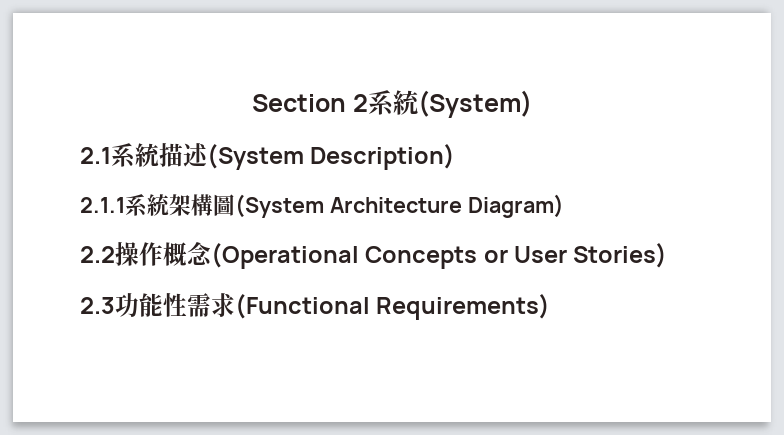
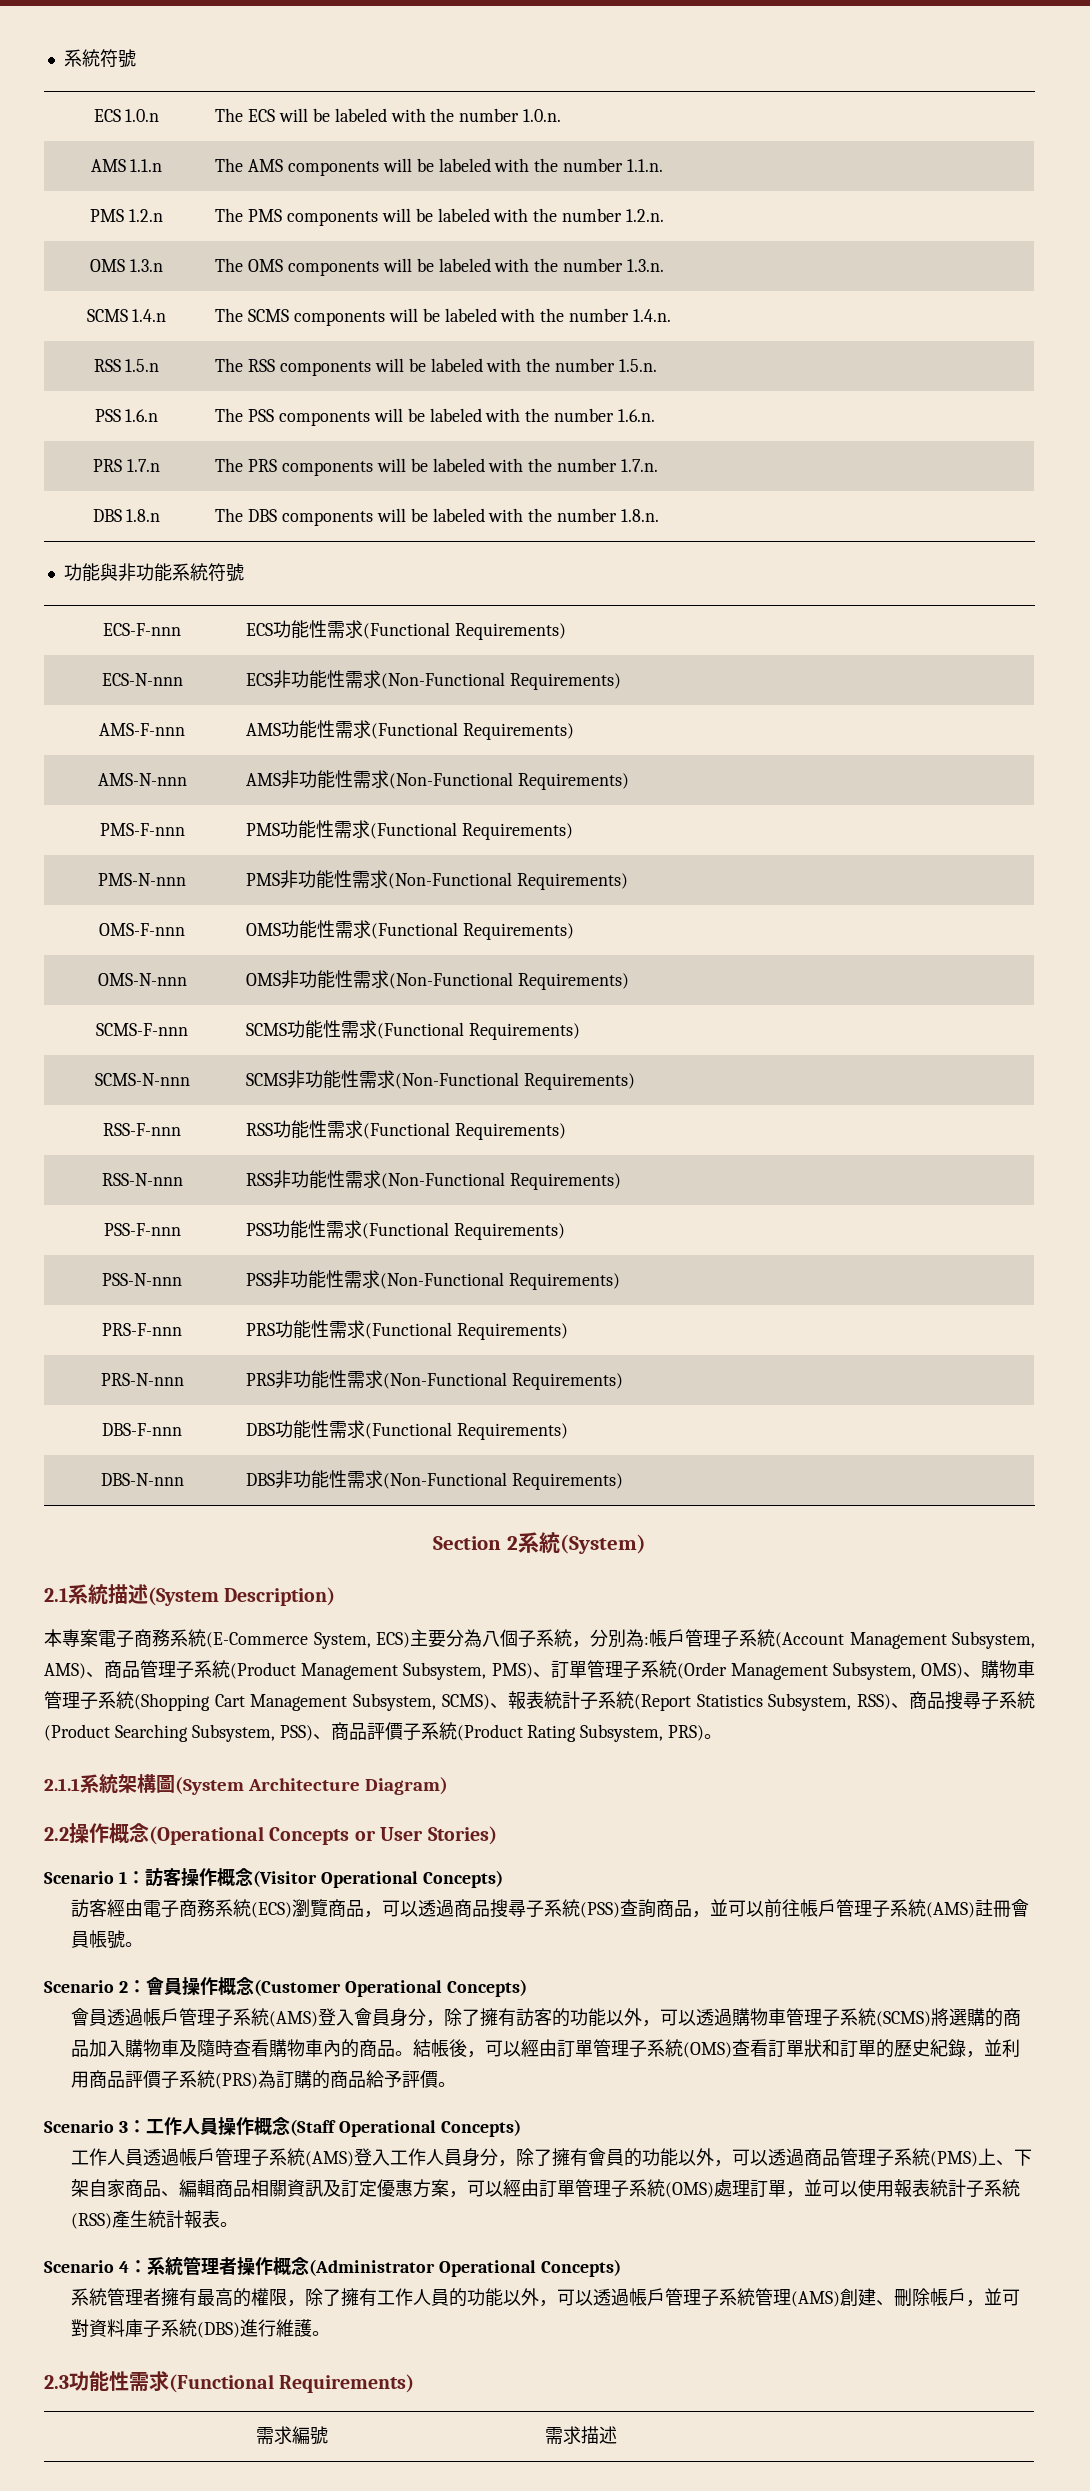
(252, 103) none -> [63,49,136,68] [93,109,160,122] [215,108,562,122] [90,159,163,172] [215,158,664,176] [90,209,163,222] [215,208,665,226] [90,259,163,272] [215,258,665,276] [86,309,167,322] [215,308,672,326] [93,359,160,372] [215,358,658,376] [94,409,159,422] [215,408,656,426] [93,459,160,472] [215,458,659,476] [92,509,161,522] [215,508,660,526] [63,563,244,582] [103,623,181,636] [246,620,567,640] [101,673,183,686] [246,670,622,690] [99,723,185,736] [246,720,575,740] [97,773,187,786] [246,770,630,790] [99,823,185,836] [246,820,574,840] [98,873,186,886] [246,870,629,890] [99,923,185,936] [246,920,575,940] [97,973,187,986] [246,970,630,990] [96,1023,188,1036] [246,1020,581,1040] [94,1073,190,1086] [246,1070,636,1090] [103,1123,181,1136] [246,1120,567,1140] [101,1173,183,1186] [246,1170,622,1190] [103,1223,181,1236] [246,1220,566,1240] [102,1273,182,1286] [246,1270,621,1290] [102,1323,182,1336] [246,1320,569,1340] [100,1373,184,1386] [246,1370,624,1390] [102,1423,182,1436] [246,1420,569,1440] [100,1473,184,1486] [246,1470,624,1490] 系統符號 // ECS 1.0.n | The ECS will be labeled with the number 1.0.n. // AMS 1.1.n | The AMS components will be labeled with the number 1.1.n. // PMS 1.2.n | The PMS components will be labeled with the number 1.2.n. // OMS 1.3.n | The OMS components will be labeled with the number 1.3.n. // SCMS 1.4.n | The SCMS components will be labeled with the number 1.4.n. // RSS 1.5.n | The RSS components will be labeled with the number 1.5.n. // PSS 1.6.n | The PSS components will be labeled with the number 1.6.n. // PRS 1.7.n | The PRS components will be labeled with the number 1.7.n. // DBS 1.8.n | The DBS components will be labeled with the number 1.8.n. // 功能與非功能系統符號 // ECS-F-nnn | ECS功能性需求(Functional Requirements) // ECS-N-nnn | ECS非功能性需求(Non-Functional Requirements) // AMS-F-nnn | AMS功能性需求(Functional Requirements) // AMS-N-nnn | AMS非功能性需求(Non-Functional Requirements) // PMS-F-nnn | PMS功能性需求(Functional Requirements) // PMS-N-nnn | PMS非功能性需求(Non-Functional Requirements) // OMS-F-nnn | OMS功能性需求(Functional Requirements) // OMS-N-nnn | OMS非功能性需求(Non-Functional Requirements) // SCMS-F-nnn | SCMS功能性需求(Functional Requirements) // SCMS-N-nnn | SCMS非功能性需求(Non-Functional Requirements) // RSS-F-nnn | RSS功能性需求(Functional Requirements) // RSS-N-nnn | RSS非功能性需求(Non-Functional Requirements) // PSS-F-nnn | PSS功能性需求(Functional Requirements) // PSS-N-nnn | PSS非功能性需求(Non-Functional Requirements) // PRS-F-nnn | PRS功能性需求(Functional Requirements) // PRS-N-nnn | PRS非功能性需求(Non-Functional Requirements) // DBS-F-nnn | DBS功能性需求(Functional Requirements) // DBS-N-nnn | DBS非功能性需求(Non-Functional Requirements) //
(456, 157) none -> [44,1629,1035,1649] [44,1660,1035,1680] [44,1691,1035,1711] [44,1722,723,1742] // 本專案電子商務系統(E-Commerce System, ECS)主要分為八個子系統，分別為:帳戶管理子系統(Account Management Subsystem, AMS)、商品管理子系統(Product Management Subsystem, PMS)、訂單管理子系統(Order Management Subsystem, OMS)、購物車管理子系統(Shopping Cart Management Subsystem, SCMS)、報表統計子系統(Report Statistics Subsystem, RSS)、商品搜尋子系統(Product Searching Subsystem, PSS)、商品評價子系統(Product Rating Subsystem, PRS)。
(668, 255) none -> [44,1868,503,1888] [70,1899,1029,1918] [70,1930,143,1949] [44,1977,527,1997] [70,2008,1021,2027] [70,2039,1020,2058] [70,2070,456,2089] [44,2117,521,2137] [70,2148,1032,2167] [70,2179,1020,2198] [70,2210,238,2229] [44,2256,621,2277] [70,2288,1020,2307] [70,2319,330,2338] // Scenario 1：訪客操作概念(Visitor Operational Concepts) // 訪客經由電子商務系統(ECS)瀏覽商品，可以透過商品搜尋子系統(PSS)查詢商品，並可以前往帳戶管理子系統(AMS)註冊會員帳號。 // Scenario 2：會員操作概念(Customer Operational Concepts) // 會員透過帳戶管理子系統(AMS)登入會員身分，除了擁有訪客的功能以外，可以透過購物車管理子系統(SCMS)將選購的商品加入購物車及隨時查看購物車內的商品。結帳後，可以經由訂單管理子系統(OMS)查看訂單狀和訂單的歷史紀錄，並利用商品評價子系統(PRS)為訂購的商品給予評價。 // Scenario 3：工作人員操作概念(Staff Operational Concepts) // 工作人員透過帳戶管理子系統(AMS)登入工作人員身分，除了擁有會員的功能以外，可以透過商品管理子系統(PMS)上、下架自家商品、編輯商品相關資訊及訂定優惠方案，可以經由訂單管理子系統(OMS)處理訂單，並可以使用報表統計子系統(RSS)產生統計報表。 // Scenario 4：系統管理者操作概念(Administrator Operational Concepts) // 系統管理者擁有最高的權限，除了擁有工作人員的功能以外，可以透過帳戶管理子系統管理(AMS)創建、刪除帳戶，並可對資料庫子系統(DBS)進行維護。
(551, 307) none -> [255,2426,328,2445] [545,2426,618,2444] // 需求編號 | 需求描述

